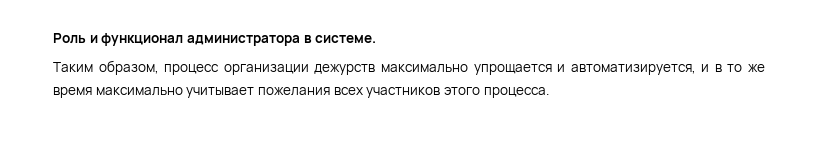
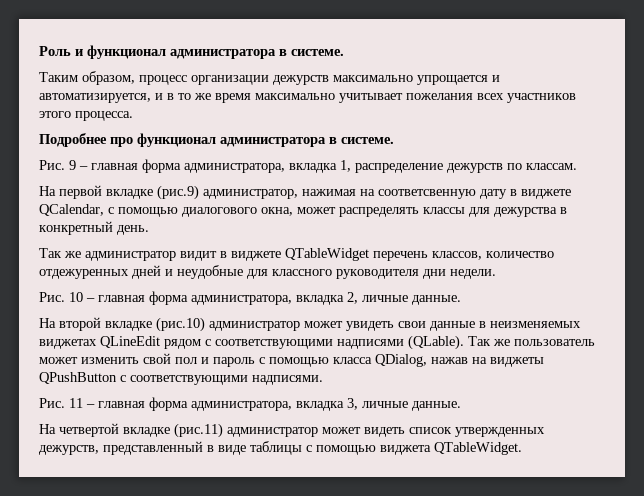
(549, 92) none -> [39,133,394,147] [39,159,577,173] [39,185,571,200] [39,204,567,217] [39,221,149,235] [39,248,554,261] [39,265,496,279] [39,291,461,305] [39,317,581,332] [39,335,595,350] [39,353,544,367] [39,372,323,385] [39,397,461,411] [39,423,545,438] [39,441,522,455] // Подробнее про функционал администратора в системе. // Рис. 9 – главная форма администратора, вкладка 1, распределение дежурств по классам. // На первой вкладке (рис.9) администратор, нажимая на соответсвенную дату в виджете QCalendar, с помощью диалогового окна, может распределять классы для дежурства в конкретный день. // Так же администратор видит в виджете QTableWidget перечень классов, количество отдежуренных дней и неудобные для классного руководителя дни недели. // Рис. 10 – главная форма администратора, вкладка 2, личные данные. // На второй вкладке (рис.10) администратор может увидеть свои данные в неизменяемых виджетах QLineEdit рядом с соответствующими надписями (QLable). Так же пользователь может изменить свой пол и пароль с помощью класса QDialog, нажав на виджеты QPushButton c соответствующими надписями. // Рис. 11 – главная форма администратора, вкладка 3, личные данные. // На четвертой вкладке (рис.11) администратор может видеть список утвержденных дежурств, представленный в виде таблицы с помощью виджета QTableWidget.

